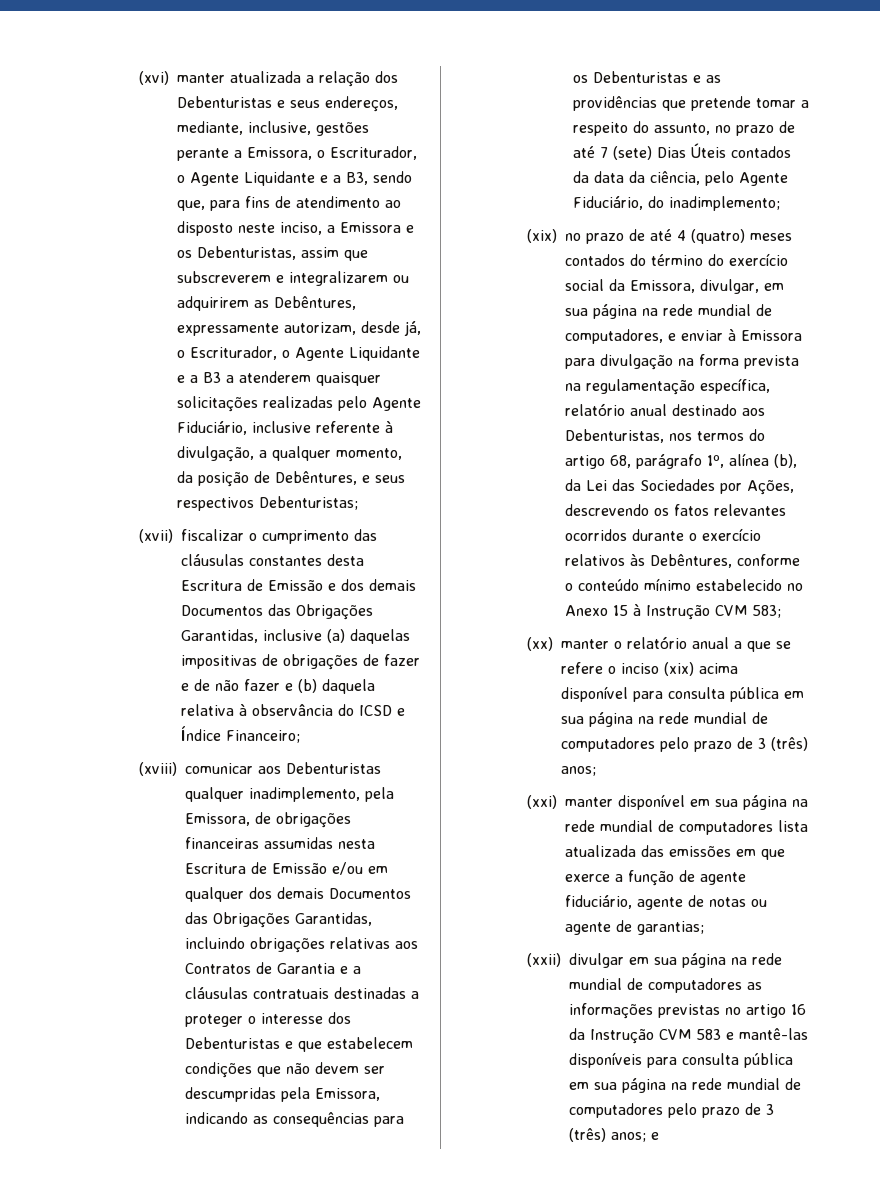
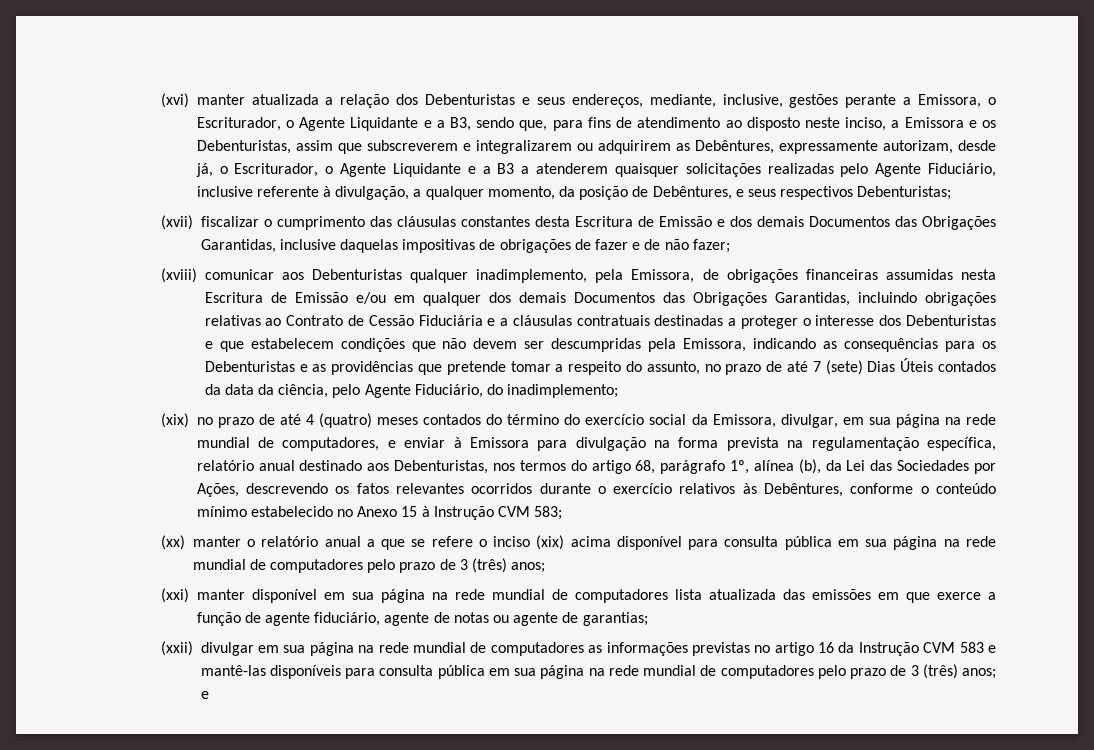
[327,629,346,643] (a) -> (336, 244) none
[244,679,376,694] [181,704,406,716] [181,726,301,743] fazer e (b) daquela relativa à observância do ICSD e Índice Financeiro; -> [692,239,730,253] fazer;
[395,941,419,949] [185,962,336,974] aos Contratos de Garantia -> [265,315,483,326] ao Contrato de Cessão Fiduciária

